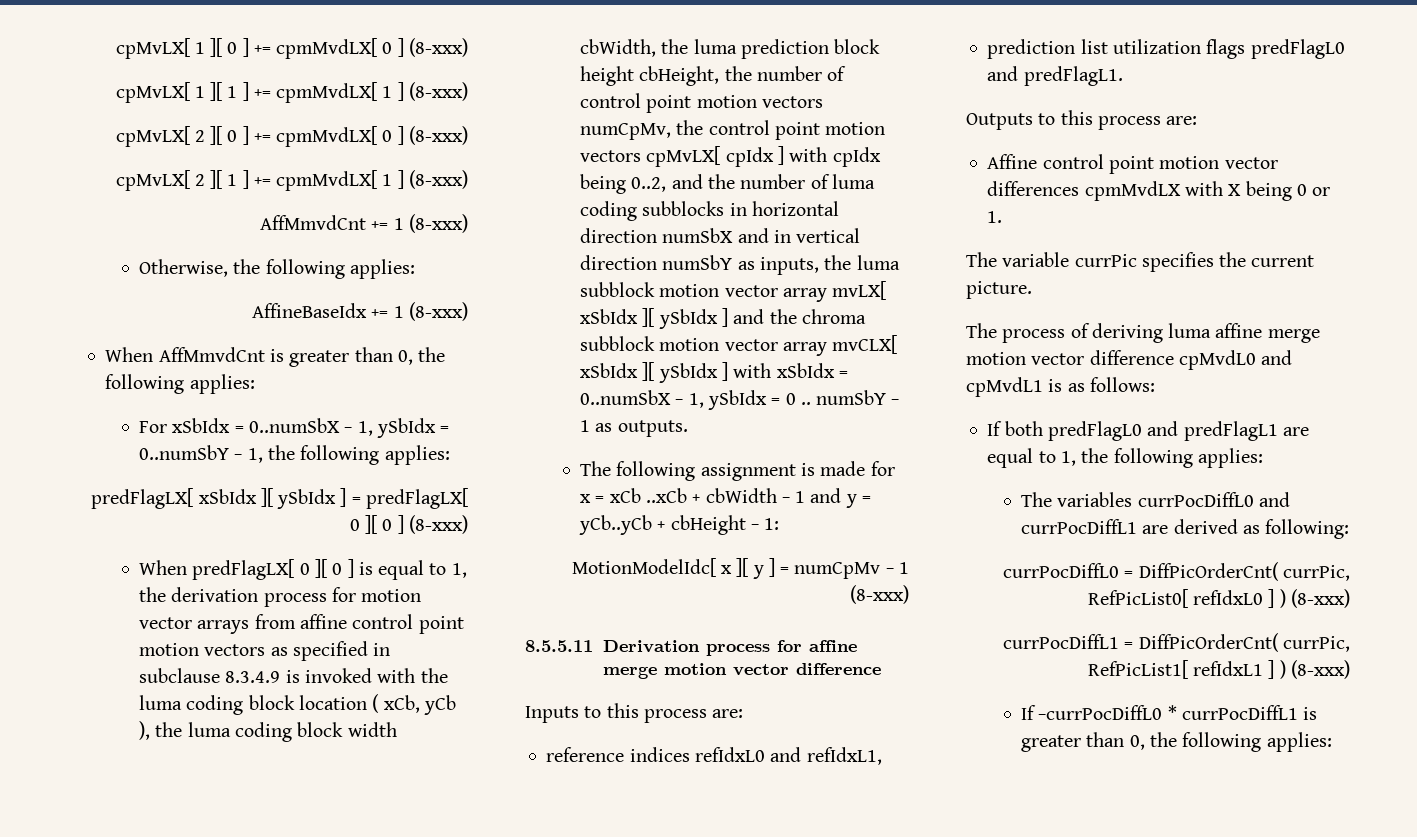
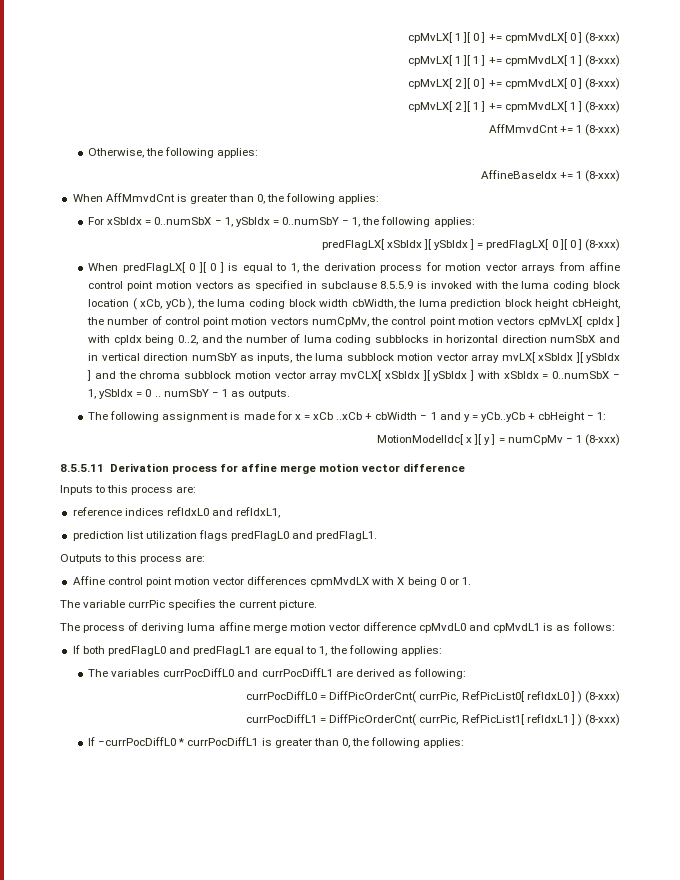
[225,671,281,683] 8.3.4.9 -> [380,281,414,289] 8.5.5.9

